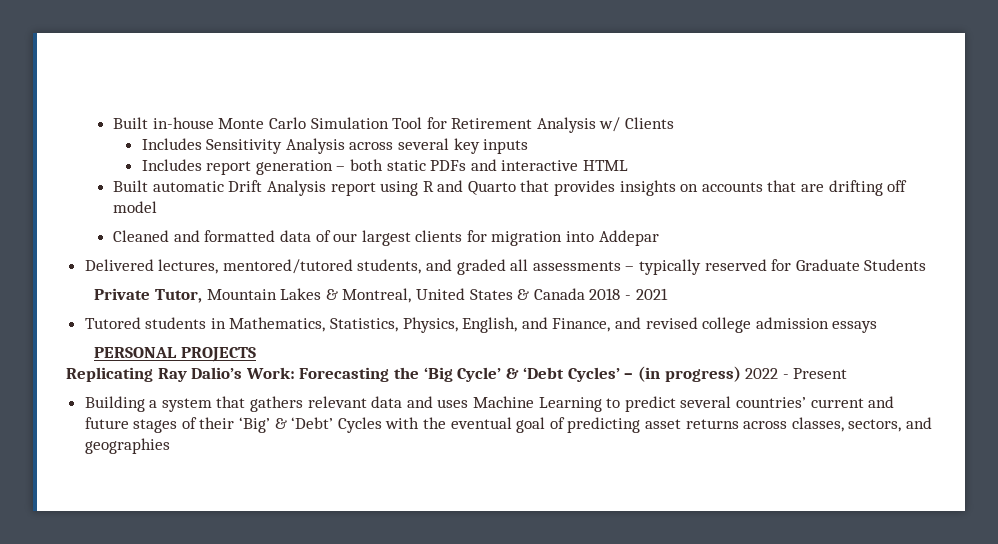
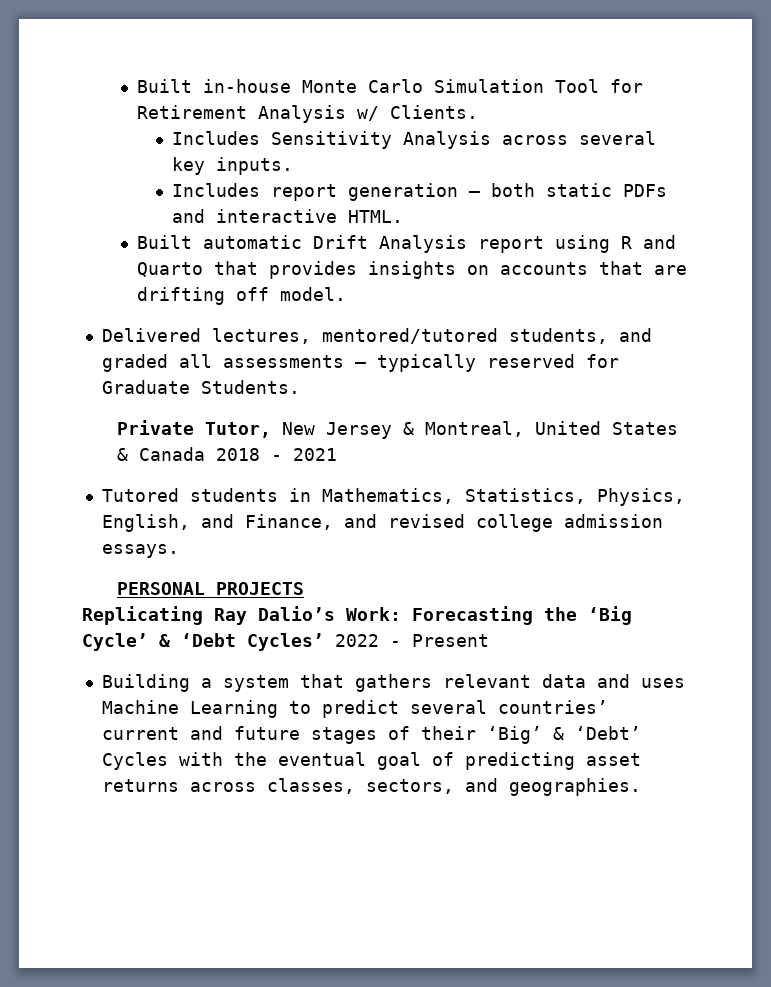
[625,117,675,129] Clients -> [389,105,478,119] Clients.
[483,139,529,154] inputs -> [216,157,294,175] inputs.
[582,160,628,171] HTML -> [348,210,404,223] HTML.
[113,201,158,213] [113,230,659,246] model // Cleaned and formatted data of our largest clients for migration into Addepar -> [279,287,346,301] model.
[864,259,927,271] Students -> [200,380,300,394] Students.
[206,288,322,300] Mountain Lakes -> [282,422,393,439] New Jersey
[832,321,878,333] essays -> [101,544,179,558] essays.
[624,366,741,382] – (in progress) -> (324, 642) none
[84,438,170,454] geographies -> [508,778,641,796] geographies.

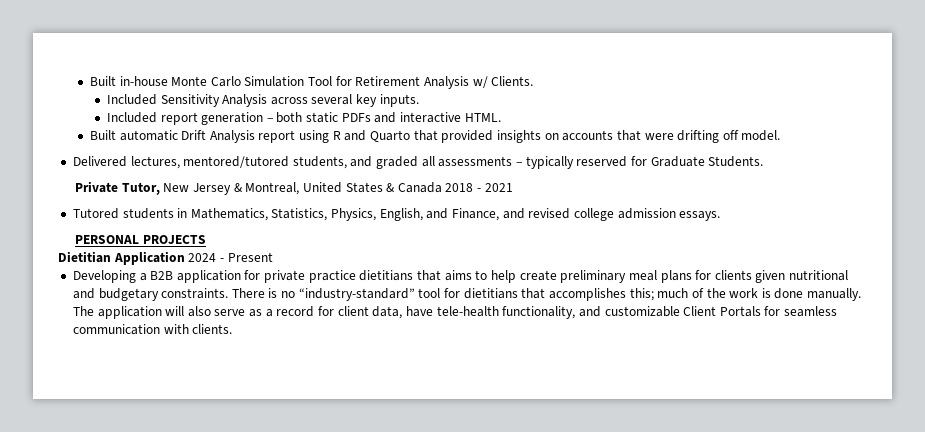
[172,131,261,145] Includes -> [106,94,157,105] Included
[172,183,261,197] Includes -> [106,112,157,123] Included
[268,261,357,279] provides -> [441,130,494,143] provided
[653,265,687,275] are -> [644,133,674,140] were
[82,606,632,625] [82,633,489,651] [101,674,685,692] [101,700,608,718] [101,726,641,744] [101,752,641,770] [101,778,641,796] Replicating Ray Dalio’s Work: Forecasting the ‘Big Cycle’ & ‘Debt Cycles’ 2022 - Present // Building a system that gathers relevant data and uses Machine Learning to predict several countries’ current and future stages of their ‘Big’ & ‘Debt’ Cycles with the eventual goal of predicting asset returns across classes, sectors, and geographies. -> [58,251,273,265] [72,270,849,283] [72,288,862,301] [72,306,838,319] [72,324,233,335] Dietitian Application 2024 - Present // Developing a B2B application for private practice dietitians that aims to help create preliminary meal plans for clients given nutritional and budgetary constraints. There is no “industry-standard” tool for dietitians that accomplishes this; much of the work is done manually. The application will also serve as a record for client data, have tele-health functionality, and customizable Client Portals for seamless communication with clients.

